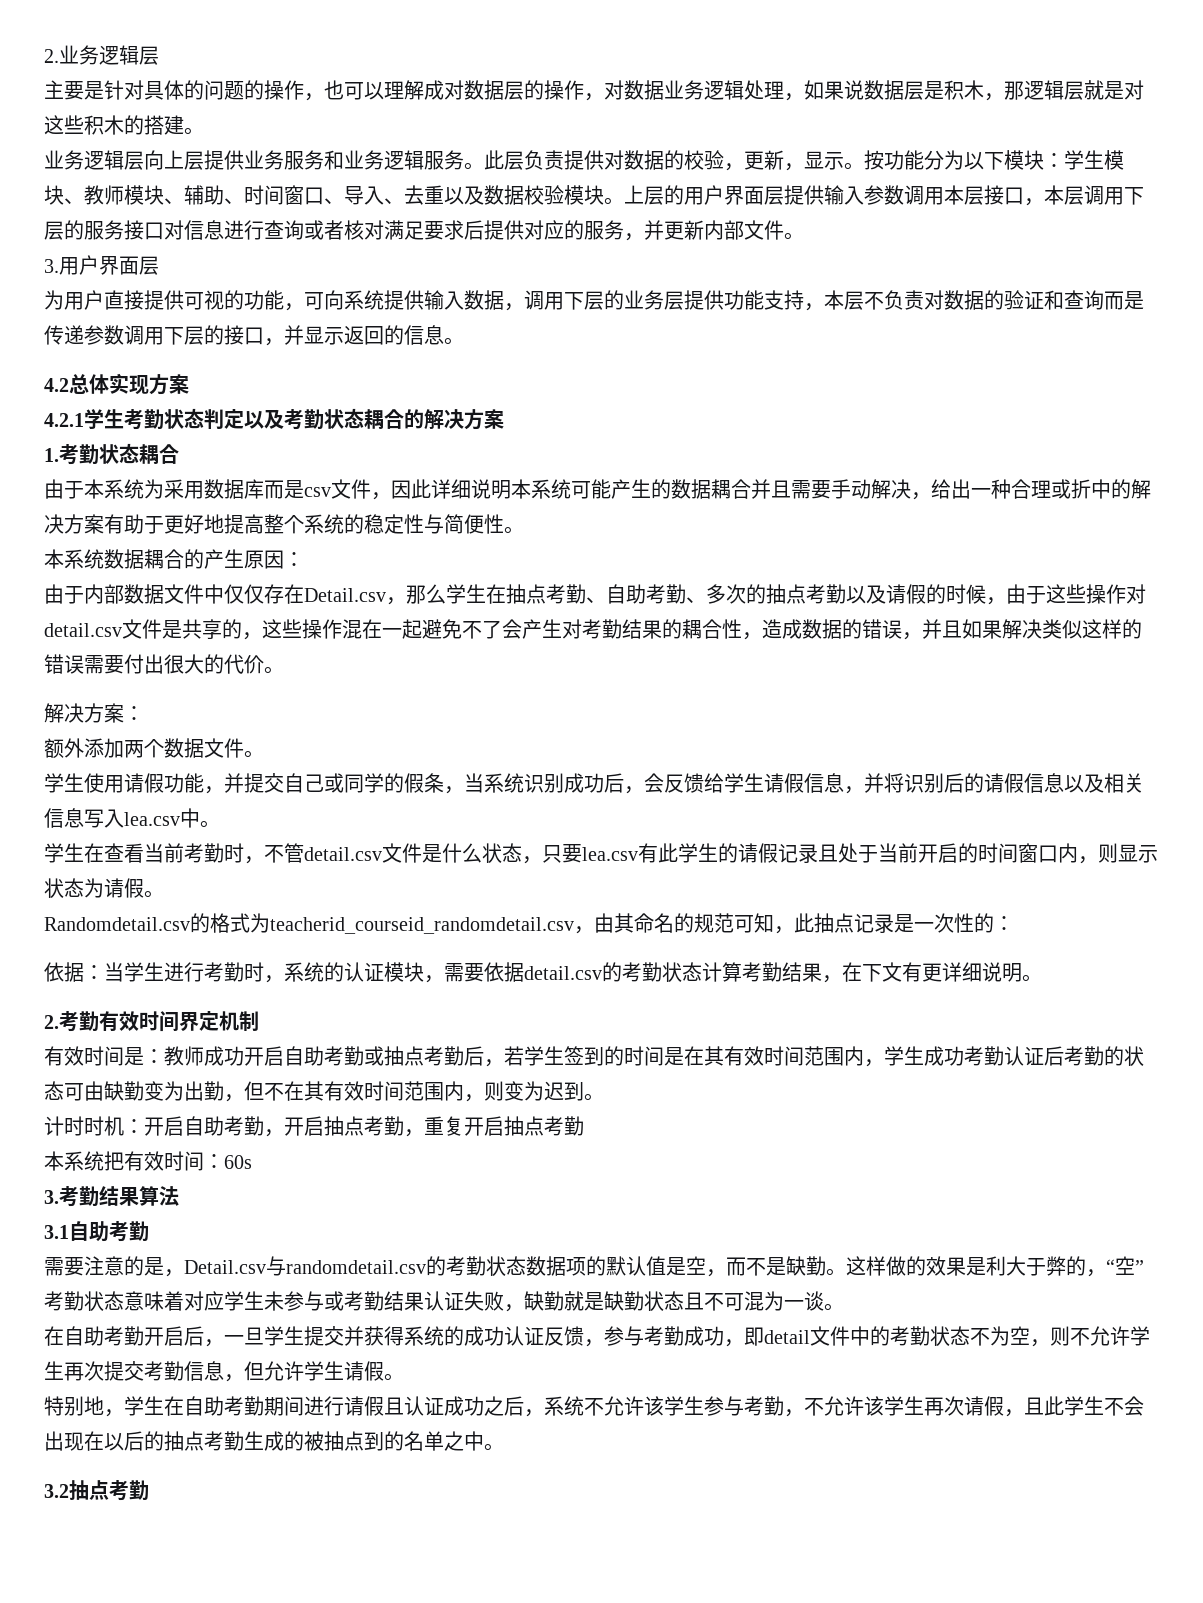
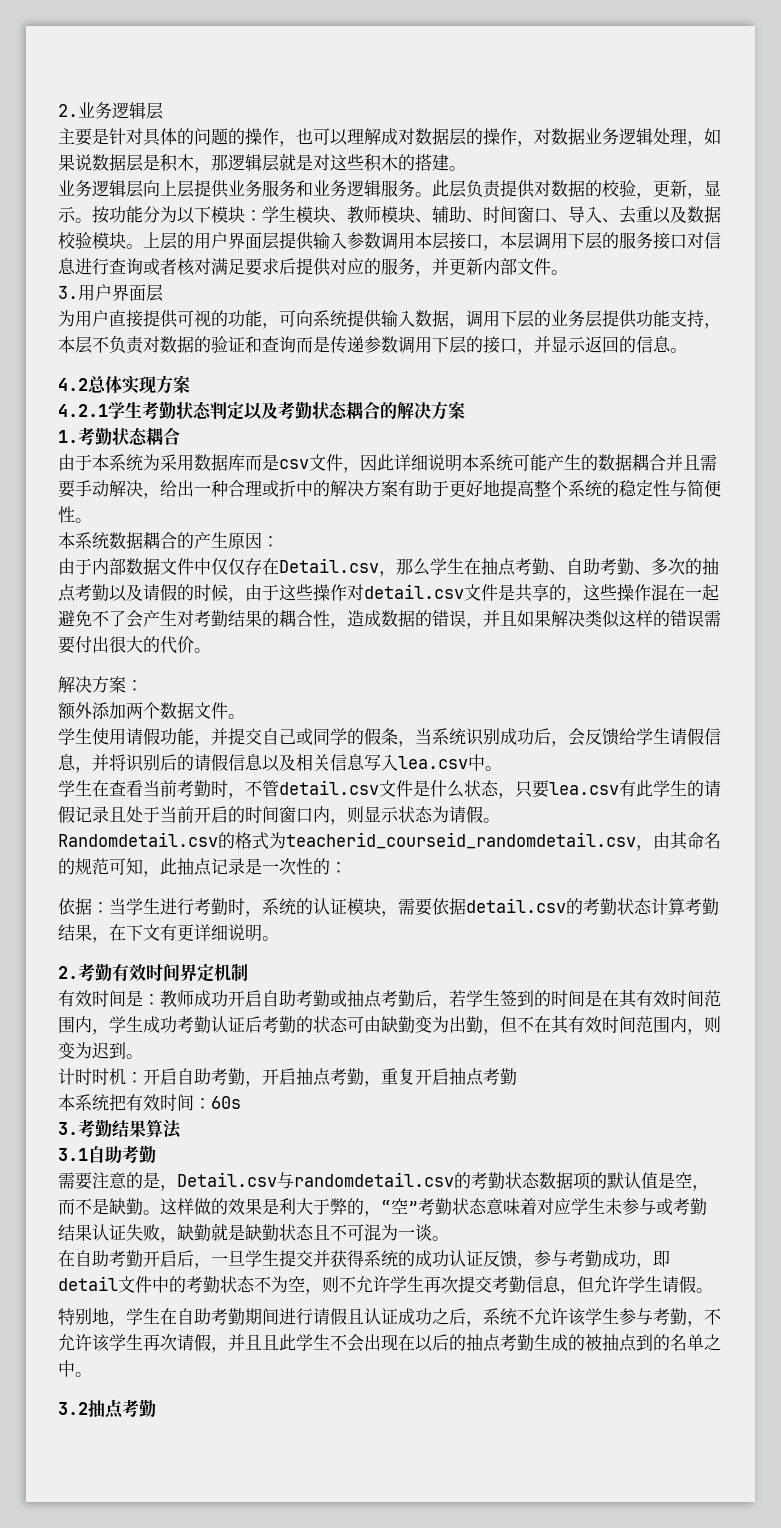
(1024, 1413) none -> [228,1334,262,1351] 并且

